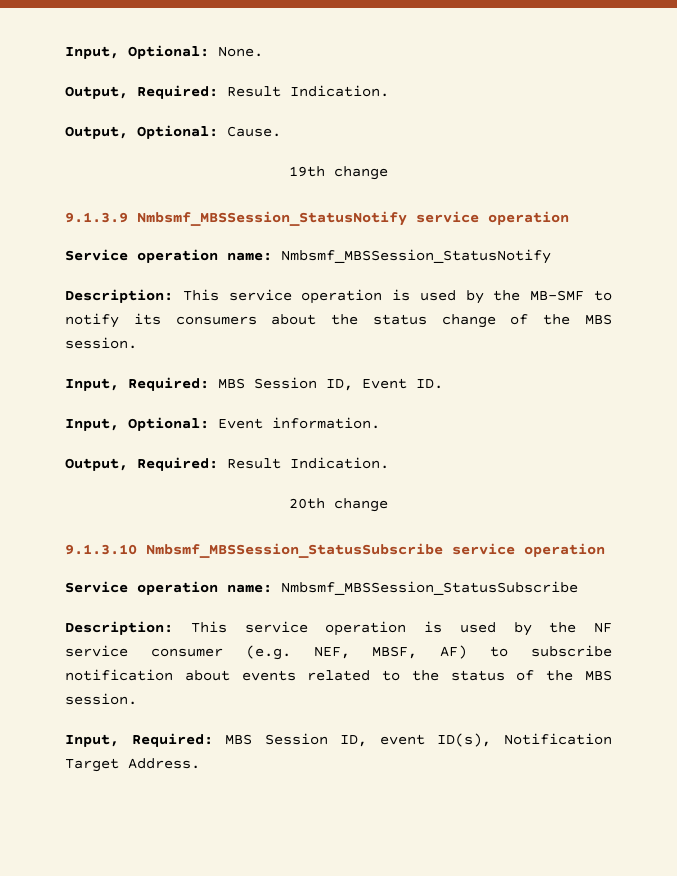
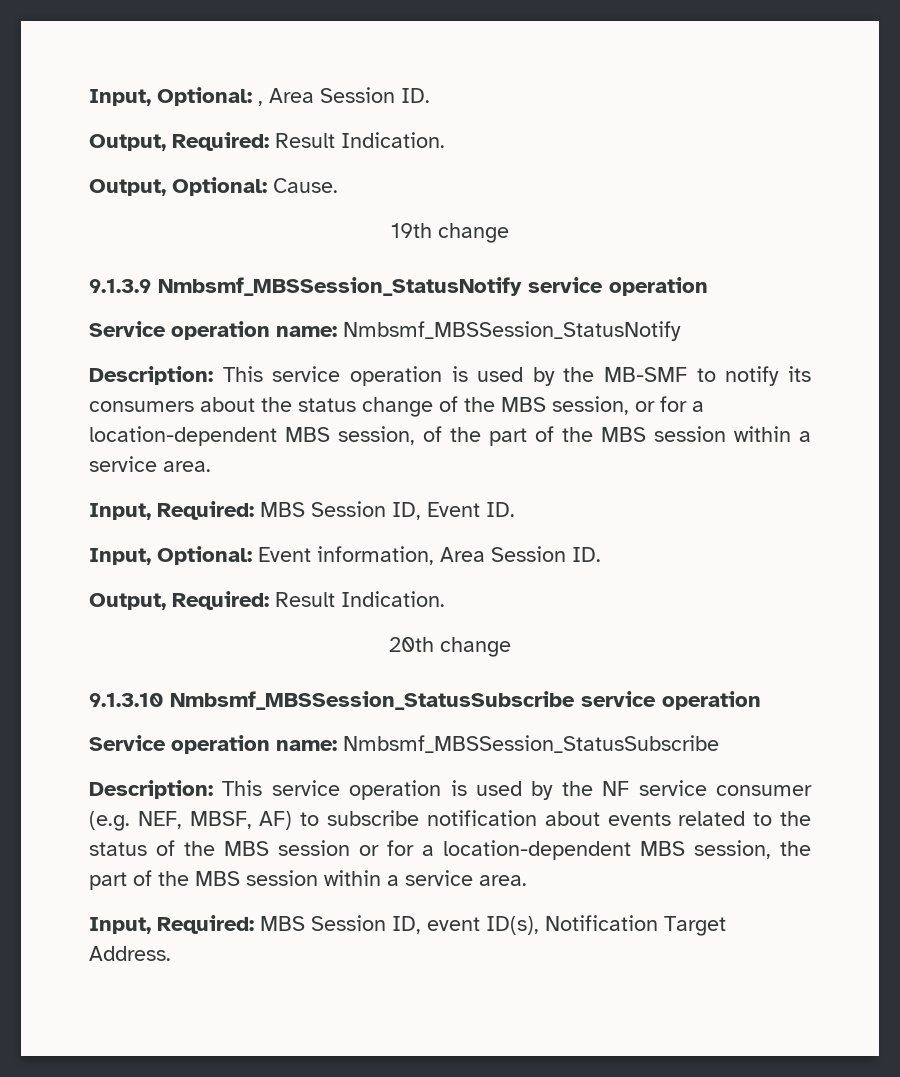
[65,45,263,59] Input, Optional: None. -> [89,87,430,106] Input, Optional: , Area Session ID.
[65,337,137,349] session. -> [552,396,704,415] [89,426,811,446] [89,456,211,472] session, or for a location-dependent MBS session, of the part of the MBS session within a service area.
[272,417,380,429] information. -> [317,546,601,565] information, Area Session ID.
[65,693,137,705] session. -> [278,840,811,860] [89,870,527,890] session or for a location-dependent MBS session, the part of the MBS session within a service area.

